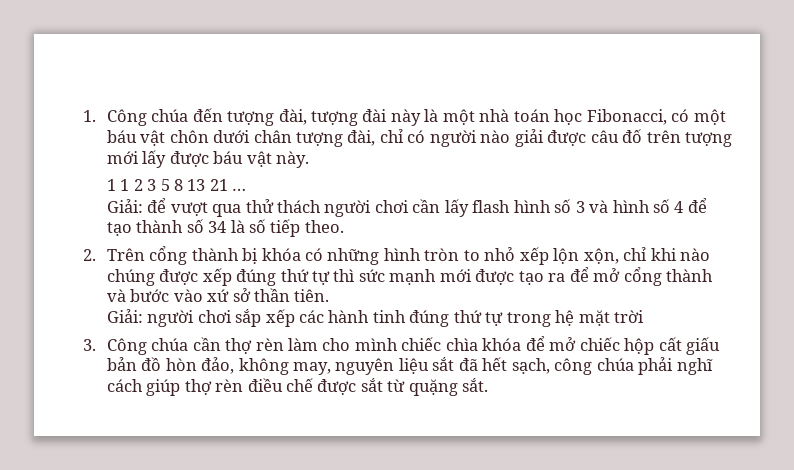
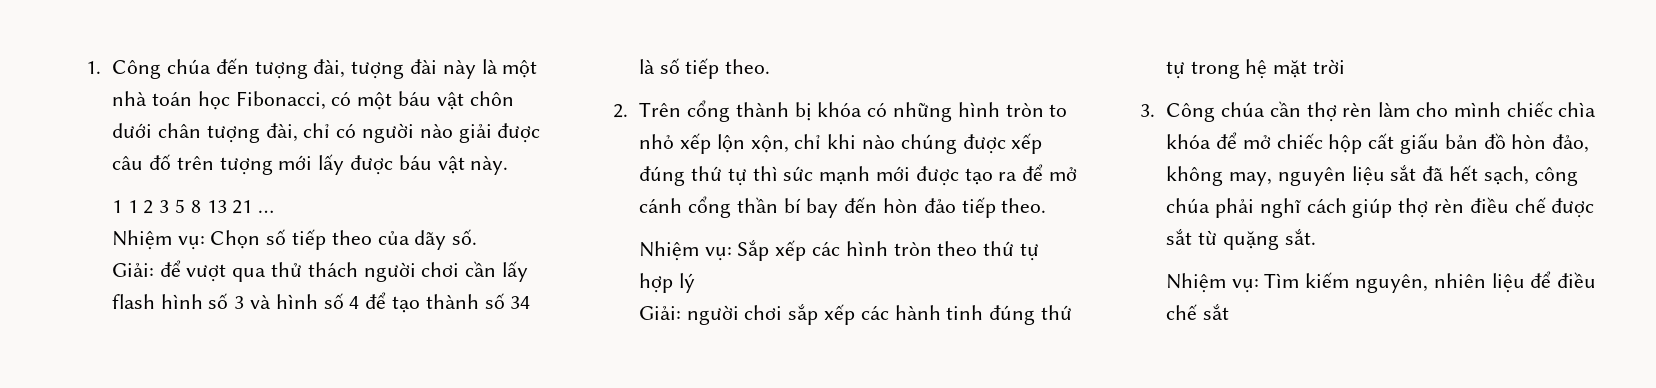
(247, 189) none -> [111,229,478,250] // Nhiệm vụ: Chọn số tiếp theo của dãy số.
[623,267,713,286] [106,288,330,302] cổng thành và bước vào xứ sở thần tiên. -> [639,196,1047,218] [638,239,1040,261] [638,273,695,293] cánh cổng thần bí bay đến hòn đảo tiếp theo. // Nhiệm vụ: Sắp xếp các hình tròn theo thứ tự hợp lý
(489, 385) none -> [1165,271,1597,293] [1165,303,1229,320] // Nhiệm vụ: Tìm kiếm nguyên, nhiên liệu để điều chế sắt

